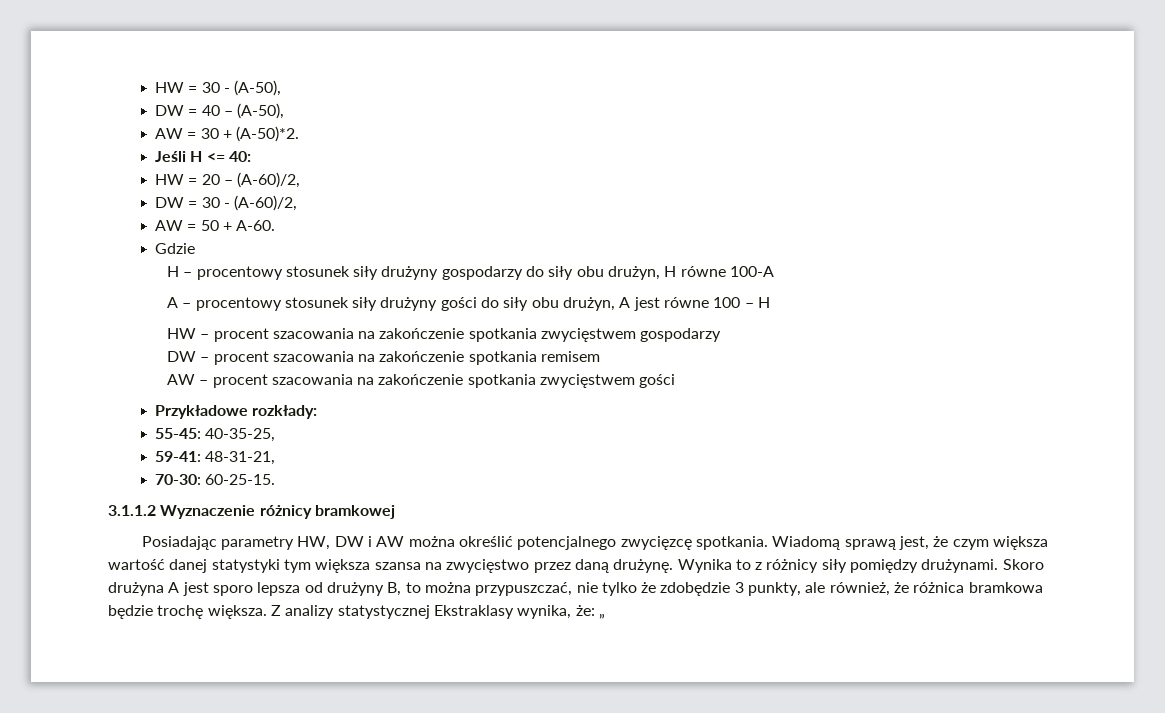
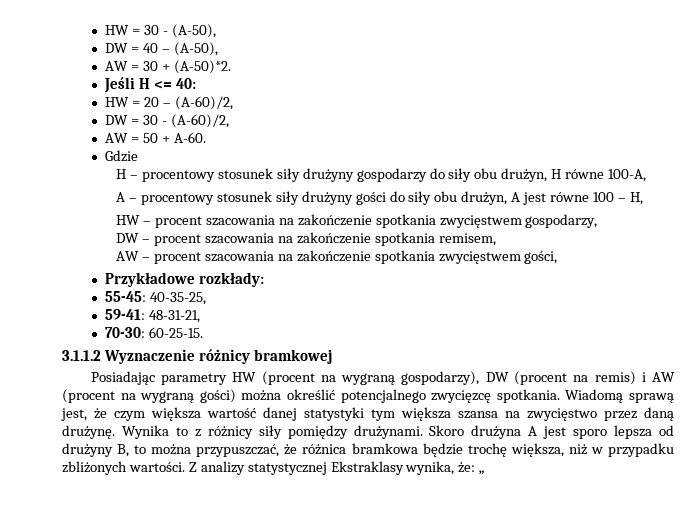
[730,266,775,277] 100-A -> [608,169,647,182] 100-A,
[757,297,770,308] H -> [629,192,643,205] H,
[640,328,722,342] gospodarzy -> [525,214,598,228] gospodarzy,
[541,351,601,362] remisem -> [438,233,496,246] remisem,
[639,374,676,388] gości -> [524,251,558,264] gości,
[297,536,405,550] HW, DW i AW -> [232,371,675,385] [62,389,236,403] HW (procent na wygraną gospodarzy), DW (procent na remis) i AW (procent na wygraną gości)
[576,582,890,596] nie tylko że zdobędzie 3 punkty, ale również, -> (280, 450) none
[207,605,267,619] większa. -> [510,443,675,457] [62,461,185,475] większa, niż w przypadku zbliżonych wartości.

